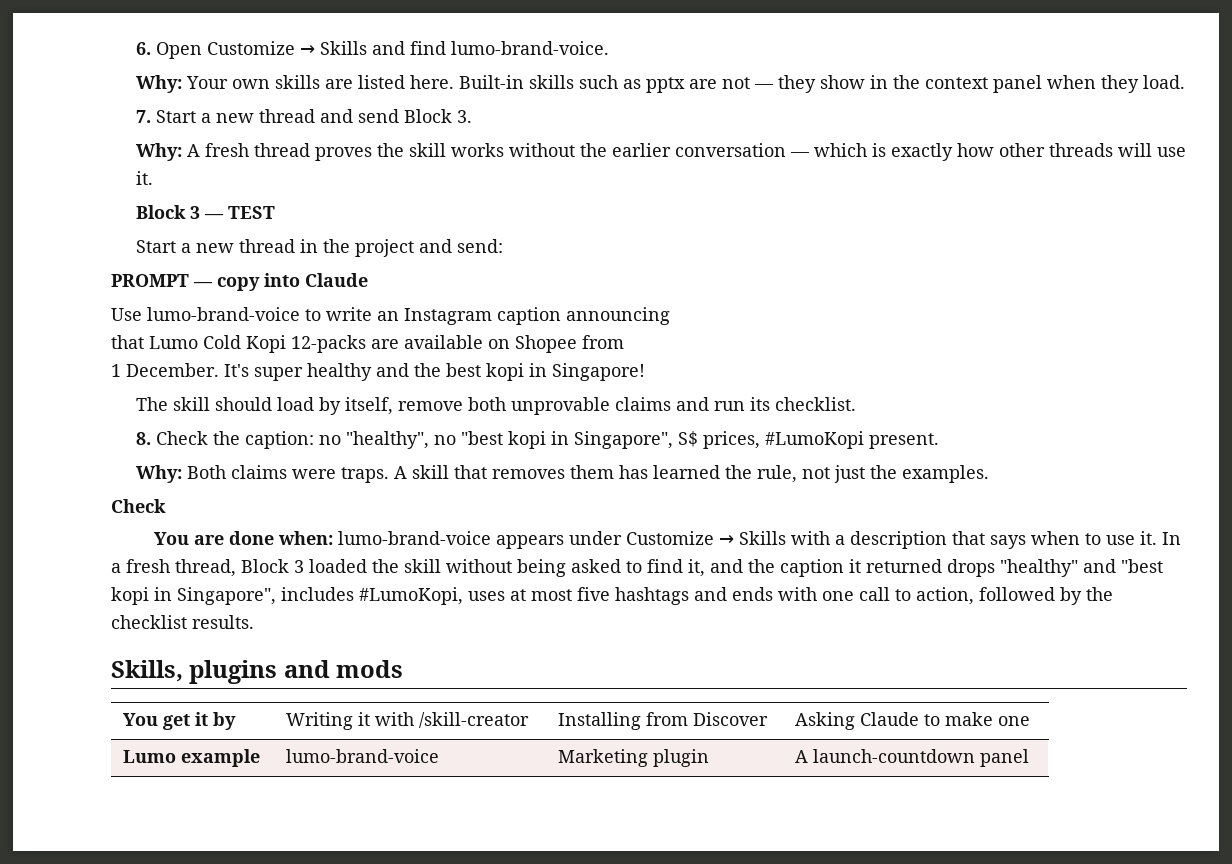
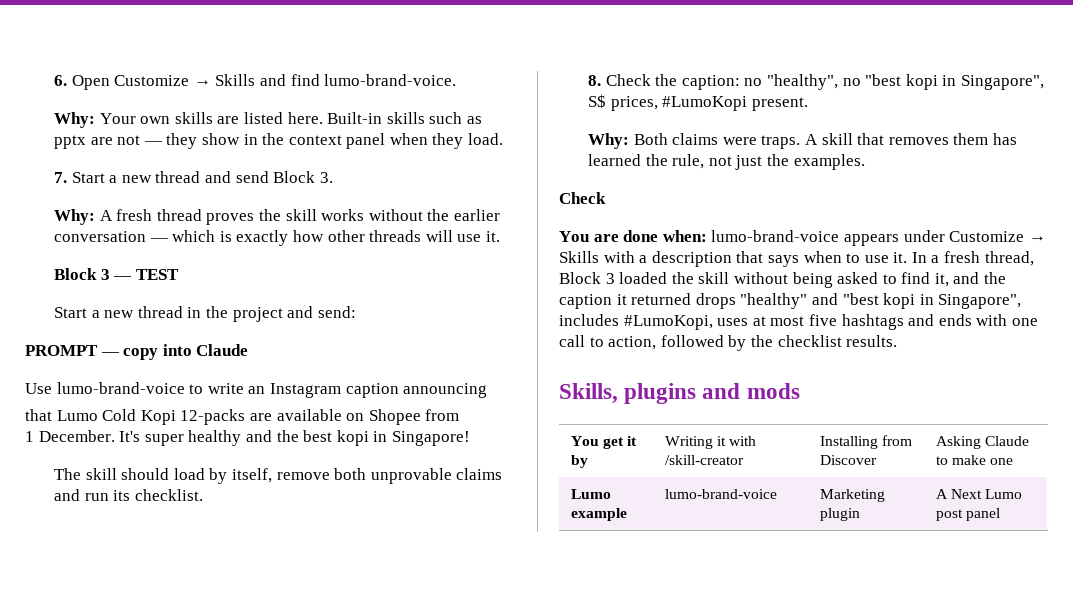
[813,749,976,763] launch-countdown -> [951,489,1023,499] [936,509,964,521] Next Lumo post

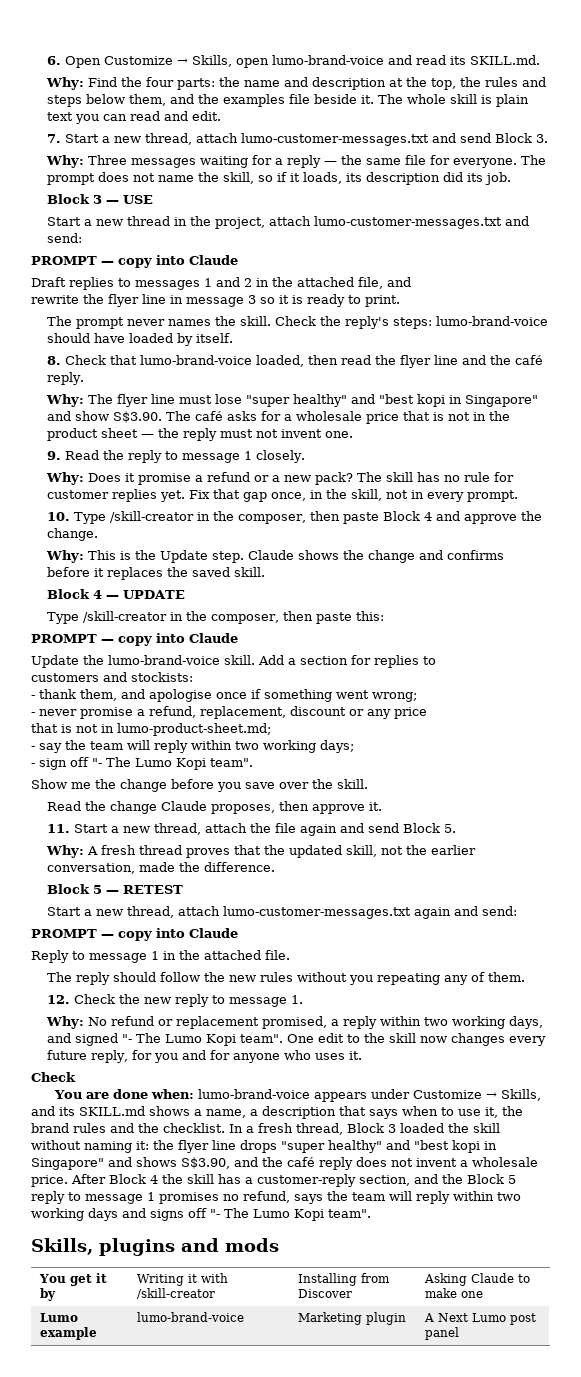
[215,74,457,86] [53,112,482,128] [53,133,504,149] Skills and find lumo-brand-voice. // Why: Your own skills are listed here. Built-in skills such as pptx are not — they show in the context panel when they load. -> [191,55,540,68] [45,77,546,90] [46,94,529,107] [46,111,221,124] Skills, open lumo-brand-voice and read its SKILL.md. // Why: Find the four parts: the name and description at the top, the rules and steps below them, and the examples file beside it. The whole skill is plain text you can read and edit.
[155,171,201,183] thread -> [144,133,429,146] thread, attach lumo-customer-messages.txt
[99,209,500,225] [53,230,500,246] A fresh thread proves the skill works without the earlier conversation — which is exactly how other threads will use it. -> [87,155,546,168] [46,172,511,185] Three messages waiting for a reply — the same file for everyone. The prompt does not name the skill, so if it loads, its description did its job.
[135,269,179,280] TEST -> [122,195,153,204] USE
[232,306,356,322] [25,344,249,360] [25,382,488,398] [25,409,460,425] [25,430,470,446] [53,468,503,484] [53,489,203,501] [587,74,1044,90] [587,94,808,111] [587,133,1017,149] [587,154,865,170] project and send: // PROMPT — copy into Claude // Use lumo-brand-voice to write an Instagram caption announcing // that Lumo Cold Kopi 12-packs are available on Shopee from // 1 December. It's super healthy and the best kopi in Singapore! // The skill should load by itself, remove both unprovable claims and run its checklist. // 8. Check the caption: no "healthy", no "best kopi in Singapore", S$ prices, #LumoKopi present. // Why: Both claims were traps. A skill that removes them has learned the rule, not just the examples. -> [214,216,529,229] [46,233,82,243] [31,255,238,268] [31,277,411,290] [31,294,400,307] [46,316,548,329] [46,333,233,346] [46,355,543,368] [46,372,84,385] [45,394,538,407] [46,411,510,424] [46,428,353,441] [46,450,305,463] [45,472,514,485] [46,489,518,502] [46,511,542,524] [46,528,98,541] [45,550,504,563] [46,567,265,580] [46,589,185,599] [46,611,384,624] [31,633,238,646] [31,655,436,668] [31,672,193,682] [31,689,417,702] [31,706,427,719] [31,723,271,736] [31,740,354,753] [31,757,253,770] [31,779,368,792] [46,801,382,814] [46,823,456,836] [45,845,476,858] [46,862,275,874] [46,884,183,894] [46,906,517,919] [31,928,238,941] [31,950,290,963] [46,972,525,985] [46,994,303,1007] [45,1016,543,1029] [46,1033,546,1046] [46,1050,362,1063] project, attach lumo-customer-messages.txt and send: // PROMPT — copy into Claude // Draft replies to messages 1 and 2 in the attached file, and // rewrite the flyer line in message 3 so it is ready to print. // The prompt never names the skill. Check the reply's steps: lumo-brand-voice should have loaded by itself. // 8. Check that lumo-brand-voice loaded, then read the flyer line and the café reply. // Why: The flyer line must lose "super healthy" and "best kopi in Singapore" and show S$3.90. The café asks for a wholesale price that is not in the product sheet — the reply must not invent one. // 9. Read the reply to message 1 closely. // Why: Does it promise a refund or a new pack? The skill has no rule for customer replies yet. Fix that gap once, in the skill, not in every prompt. // 10. Type /skill-creator in the composer, then paste Block 4 and approve the change. // Why: This is the Update step. Claude shows the change and confirms before it replaces the saved skill. // Block 4 — UPDATE // Type /skill-creator in the composer, then paste this: // PROMPT — copy into Claude // Update the lumo-brand-voice skill. Add a section for replies to // customers and stockists: // - thank them, and apologise once if something went wrong; // - never promise a refund, replacement, discount or any price // that is not in lumo-product-sheet.md; // - say the team will reply within two working days; // - sign off "- The Lumo Kopi team". // Show me the change before you save over the skill. // Read the change Claude proposes, then approve it. // 11. Start a new thread, attach the file again and send Block 5. // Why: A fresh thread proves that the updated skill, not the earlier conversation, made the difference. // Block 5 — RETEST // Start a new thread, attach lumo-customer-messages.txt again and send: // PROMPT — copy into Claude // Reply to message 1 in the attached file. // The reply should follow the new rules without you repeating any of them. // 12. Check the new reply to message 1. // Why: No refund or replacement promised, a reply within two working days, and signed "- The Lumo Kopi team". One edit to the skill now changes every future reply, for you and for anyone who uses it.
[559,251,635,263] Skills with -> [501,1089,542,1101] [31,1106,246,1118] Skills, and its SKILL.md shows a name,
[893,252,908,263] it. -> [485,1106,523,1118] [31,1123,225,1133] it, the brand rules and the checklist.
[792,272,1007,288] [559,293,1022,309] [559,314,1038,330] [559,335,898,351] being asked to find it, and the caption it returned drops "healthy" and "best kopi in Singapore", includes #LumoKopi, uses at most five hashtags and ends with one call to action, followed by the checklist results. -> [84,1140,497,1153] [31,1157,538,1170] [31,1174,516,1187] [31,1191,521,1204] [31,1208,371,1221] naming it: the flyer line drops "super healthy" and "best kopi in Singapore" and shows S$3.90, and the café reply does not invent a wholesale price. After Block 4 the skill has a customer-reply section, and the Block 5 reply to message 1 promises no refund, says the team will reply within two working days and signs off "- The Lumo Kopi team".

